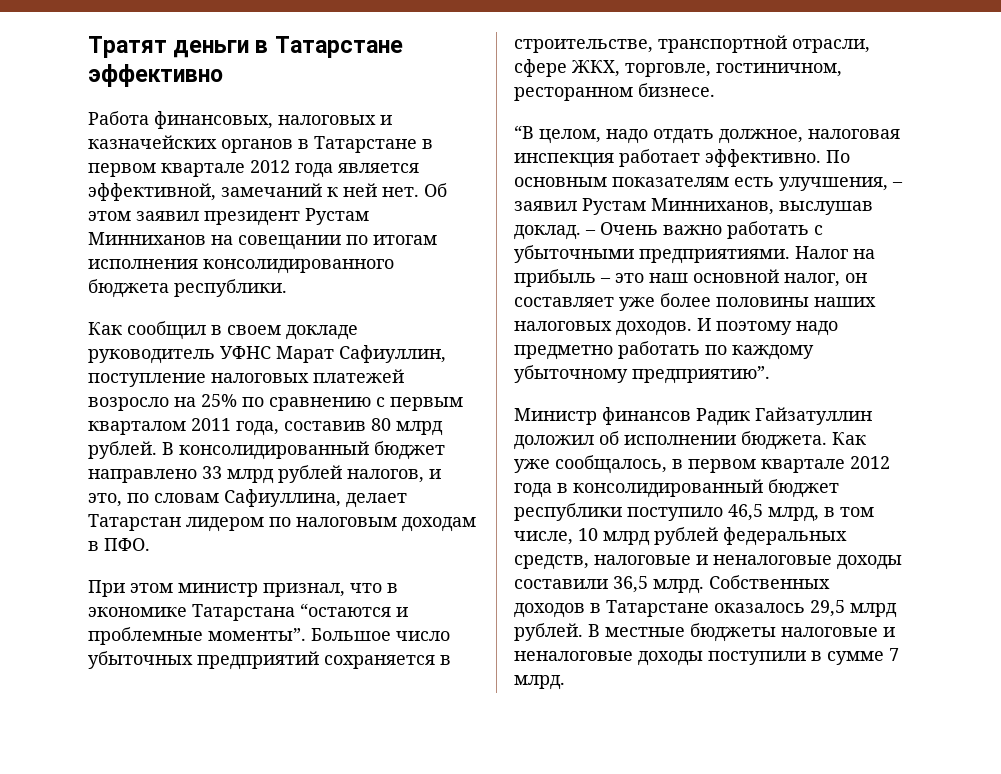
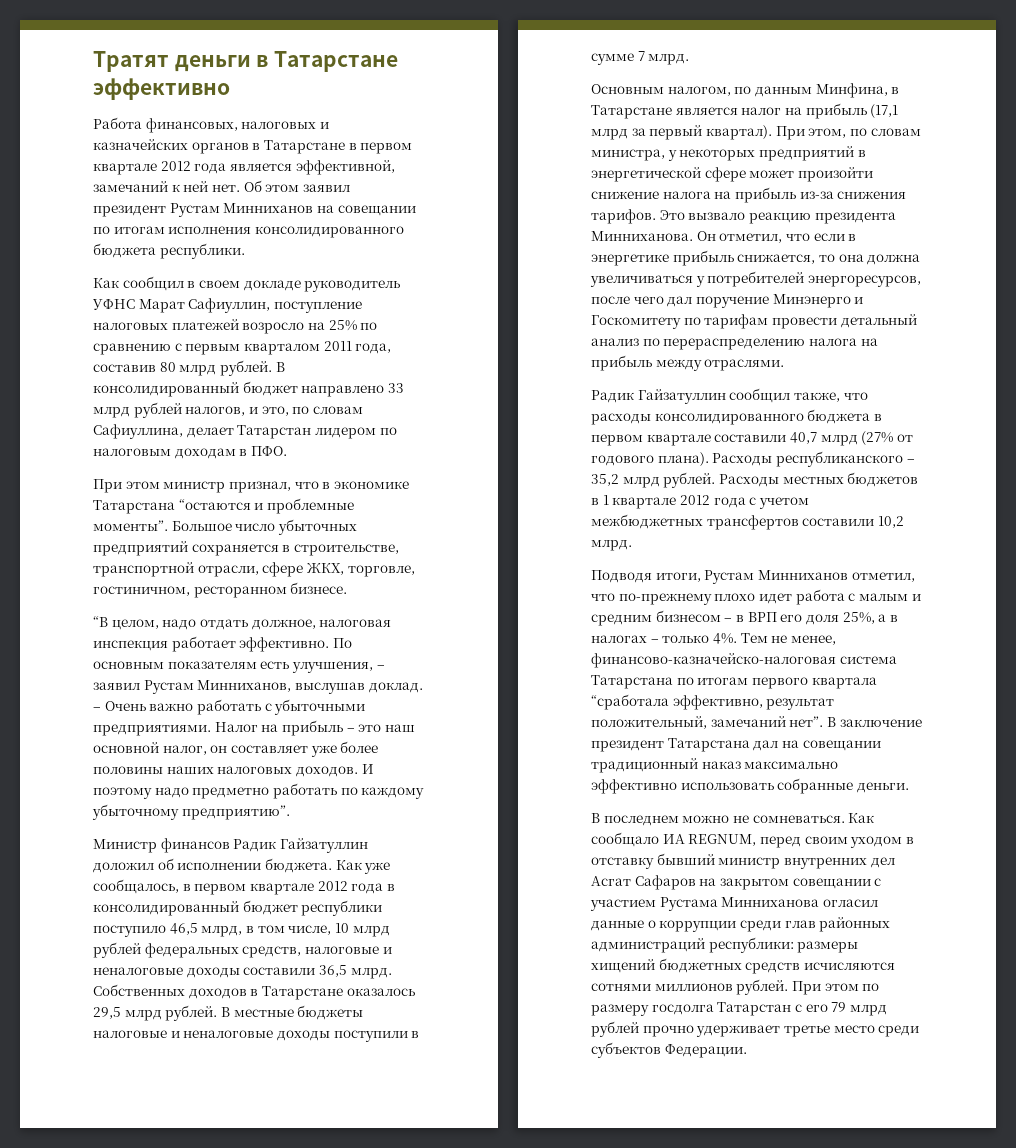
(565, 682) none -> [591,83,900,98] [591,103,899,119] [591,125,921,140] [591,146,866,161] [591,167,873,182] [591,187,907,203] [591,209,896,224] [591,231,857,243] [591,250,921,266] [590,271,921,287] [591,294,864,308] [591,314,917,329] [591,338,878,350] [591,355,785,371] [591,388,868,404] [591,409,882,425] [591,431,913,446] [591,451,915,467] [591,472,919,488] [591,495,809,509] [591,514,904,530] [591,540,632,551] [591,570,915,584] [591,589,921,605] [591,610,898,626] [591,633,836,645] [591,653,897,668] [591,675,877,689] [591,694,835,710] [591,716,922,729] [591,738,881,752] [591,758,839,773] [591,778,909,794] [591,813,875,826] [591,832,914,848] [591,853,895,869] [591,875,882,890] [590,897,878,911] [591,917,891,932] [591,937,859,953] [591,958,895,974] [591,979,880,995] [591,1002,887,1016] [591,1021,920,1037] [591,1042,747,1058] // Основным налогом, по данным Минфина, в Татарстане является налог на прибыль (17,1 млрд за первый квартал). При этом, по словам министра, у некоторых предприятий в энергетической сфере может произойти снижение налога на прибыль из-за снижения тарифов. Это вызвало реакцию президента Минниханова. Он отметил, что если в энергетике прибыль снижается, то она должна увеличиваться у потребителей энергоресурсов, после чего дал поручение Минэнерго и Госкомитету по тарифам провести детальный анализ по перераспределению налога на прибыль между отраслями. // Радик Гайзатуллин сообщил также, что расходы консолидированного бюджета в первом квартале составили 40,7 млрд (27% от годового плана). Расходы республиканского – 35,2 млрд рублей. Расходы местных бюджетов в 1 квартале 2012 года с учетом межбюджетных трансфертов составили 10,2 млрд. // Подводя итоги, Рустам Минниханов отметил, что по-прежнему плохо идет работа с малым и средним бизнесом – в ВРП его доля 25%, а в налогах – только 4%. Тем не менее, финансово-казначейско-налоговая система Татарстана по итогам первого квартала “сработала эффективно, результат положительный, замечаний нет”. В заключение президент Татарстана дал на совещании традиционный наказ максимально эффективно использовать собранные деньги. // В последнем можно не сомневаться. Как сообщало ИА REGNUM, перед своим уходом в отставку бывший министр внутренних дел Асгат Сафаров на закрытом совещании с участием Рустама Минниханова огласил данные о коррупции среди глав районных администраций республики: размеры хищений бюджетных средств исчисляются сотнями миллионов рублей. При этом по размеру госдолга Татарстан с его 79 млрд рублей прочно удерживает третье место среди субъектов Федерации.

